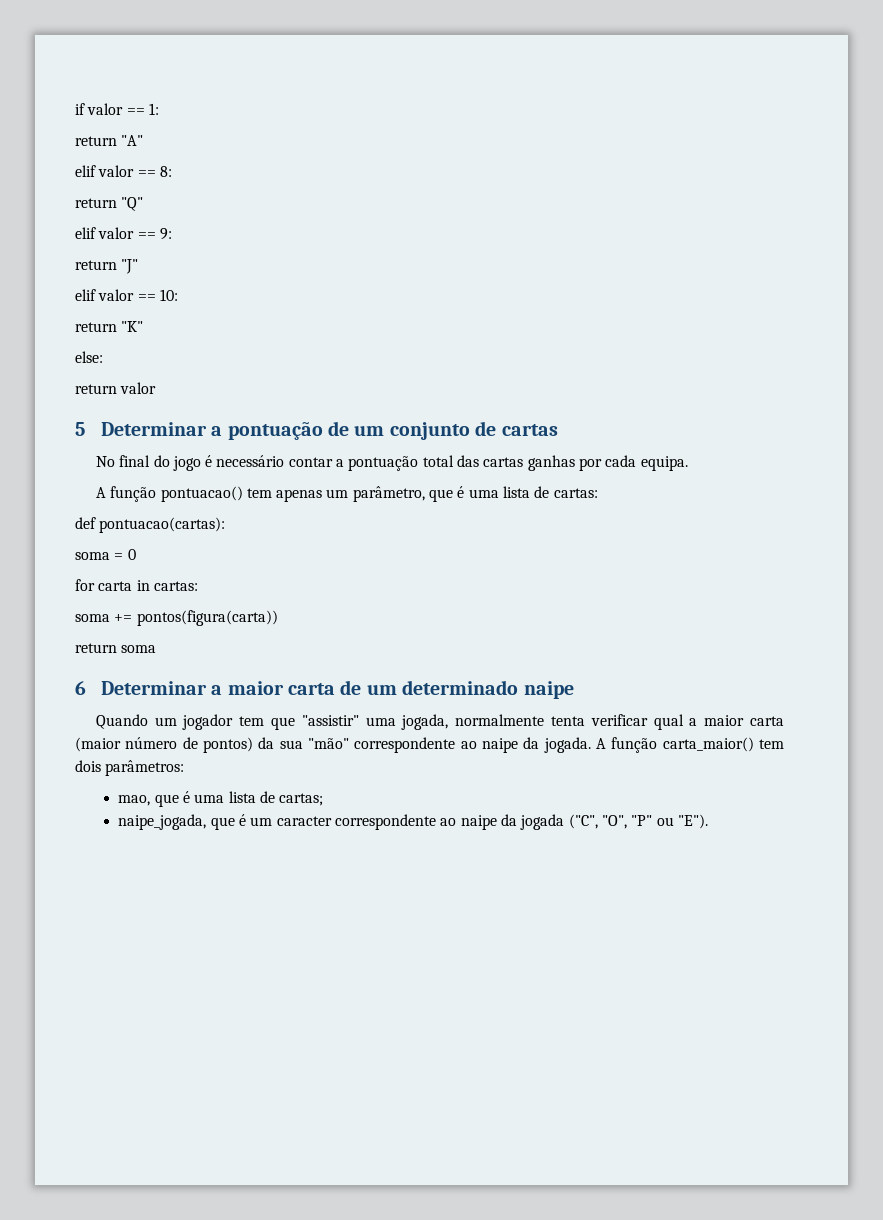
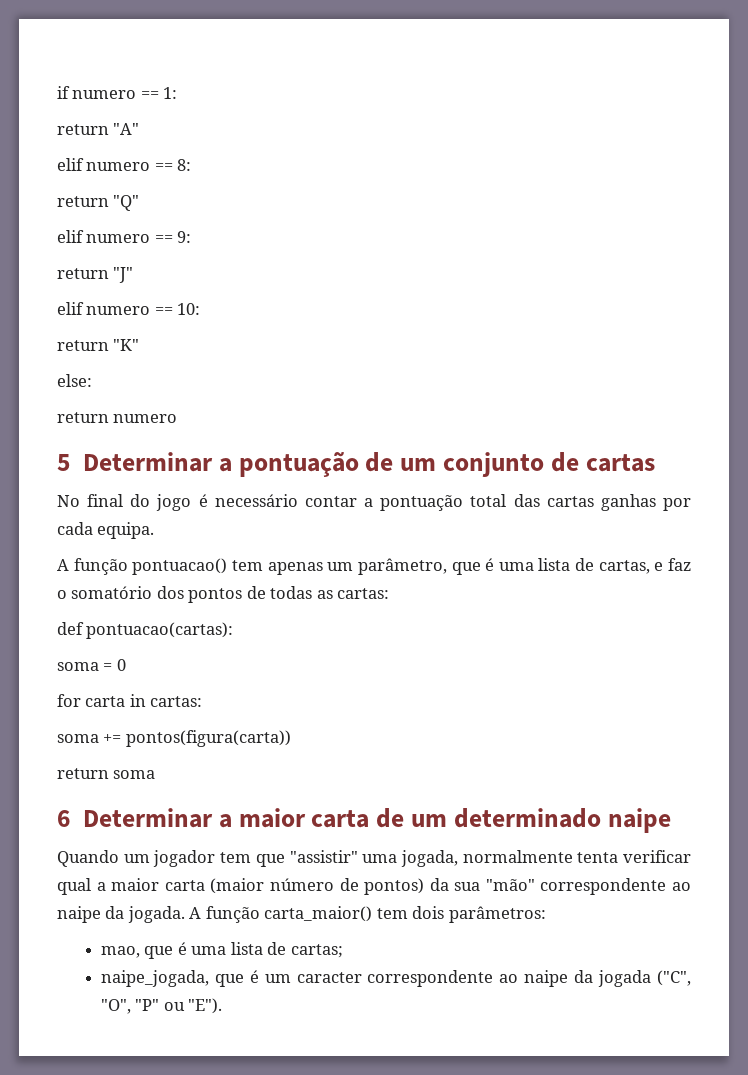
[87,103,124,115] valor -> [72,90,137,99] numero
[98,165,135,177] valor -> [86,162,151,171] numero
[98,227,135,239] valor -> [86,234,151,243] numero
[98,289,135,301] valor -> [86,306,151,315] numero
[120,382,157,394] valor -> [113,414,178,423] numero
(550, 492) none -> [598,558,691,574] [57,586,333,603] cartas, e faz o somatório dos pontos de todas as

